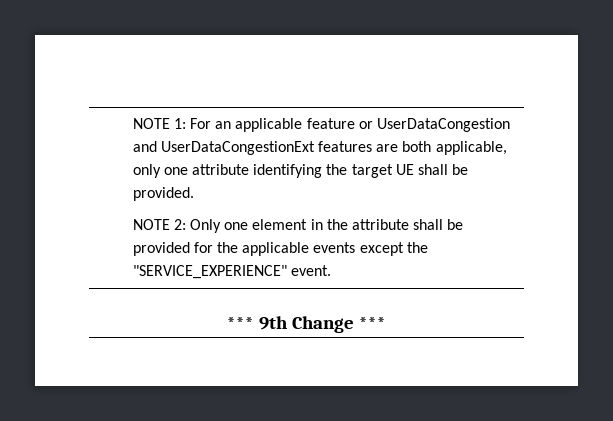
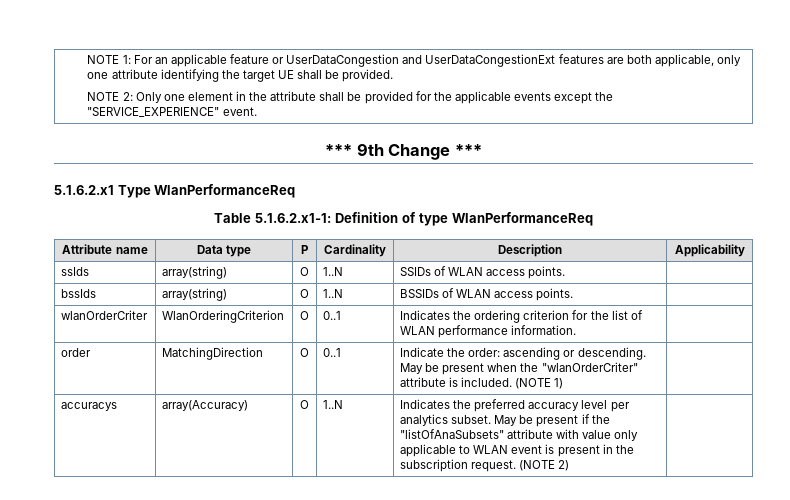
(386, 323) none -> [54,184,296,198] [214,212,593,226] [62,244,148,254] [196,245,252,257] [301,245,308,254] [324,244,386,257] [498,244,562,257] [674,244,745,257] [61,267,90,276] [162,266,228,279] [300,267,309,276] [323,267,344,276] [400,266,566,279] [61,289,97,298] [162,288,228,301] [300,289,309,298] [323,289,344,298] [400,288,574,301] [61,310,149,320] [162,310,285,323] [300,311,309,320] [323,311,342,320] [400,310,643,323] [400,325,577,338] [61,348,92,357] [162,347,264,360] [300,348,309,357] [323,348,342,357] [400,347,646,360] [400,362,638,375] [400,377,564,389] [61,402,118,411] [162,400,249,411] [300,400,309,409] [323,400,344,409] [400,399,630,412] [400,414,610,427] [400,429,639,441] [400,444,634,457] [400,459,570,472] // 5.1.6.2.x1 Type WlanPerformanceReq // Table 5.1.6.2.x1-1: Definition of type WlanPerformanceReq // Attribute name | Data type | P | Cardinality | Description | Applicability // ssIds | array(string) | O | 1..N | SSIDs of WLAN access points. | // bssIds | array(string) | O | 1..N | BSSIDs of WLAN access points. | // wlanOrderCriter | WlanOrderingCriterion | O | 0..1 | Indicates the ordering criterion for the list of WLAN performance information. | // order | MatchingDirection | O | 0..1 | Indicate the order: ascending or descending. May be present when the "wlanOrderCriter" attribute is included. (NOTE 1) | // accuracys | array(Accuracy) | O | 1..N | Indicates the preferred accuracy level per analytics subset. May be present if the "listOfAnaSubsets" attribute with value only applicable to WLAN event is present in the subscription request. (NOTE 2) |

